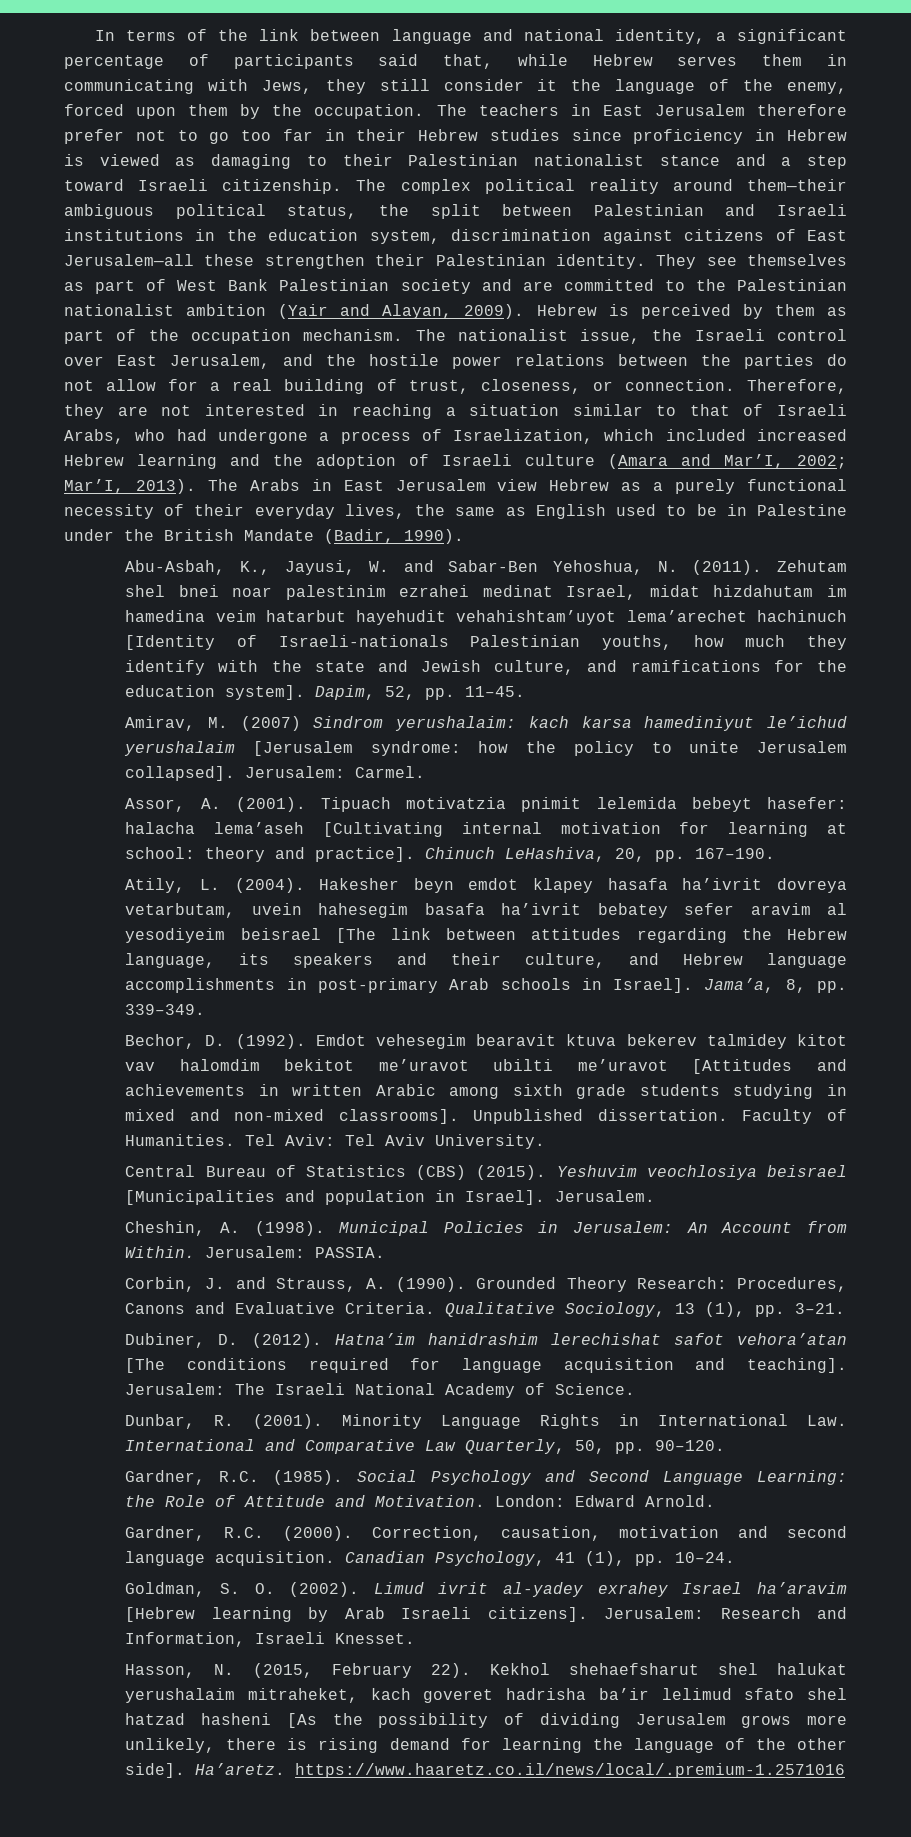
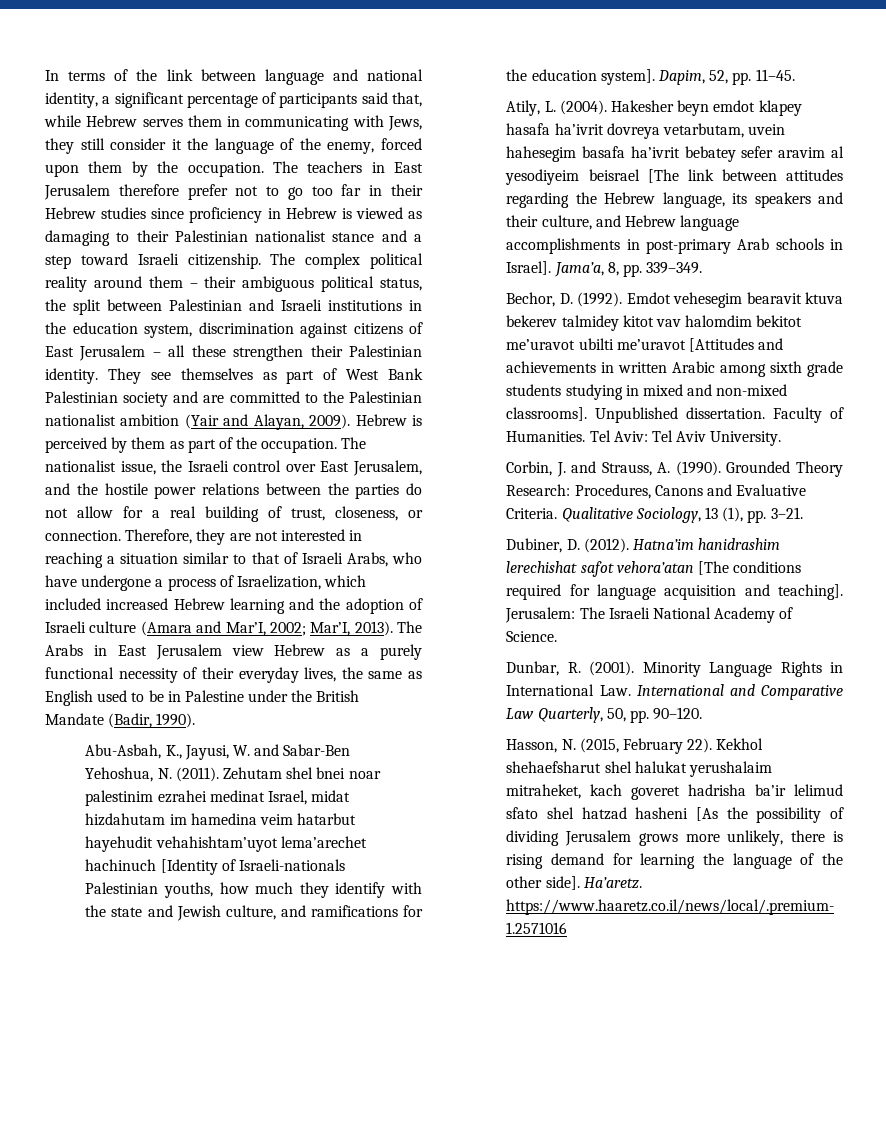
[747,179,847,191] them—their -> [148,276,237,288] them – their
[64,254,194,266] Jerusalem—all -> [79,345,186,361] Jerusalem – all
[190,329,404,344] occupation mechanism. -> [261,438,338,453] occupation.
[176,429,207,441] had -> [45,575,77,587] have
[125,716,847,731] [124,741,847,756] [125,766,426,781] [125,797,847,812] [125,822,847,837] [125,847,776,862] // Amirav, M. (2007) Sindrom yerushalaim: kach karsa hamediniyut le’ichud yerushalaim [Jerusalem syndrome: how the policy to unite Jerusalem collapsed]. Jerusalem: Carmel. // Assor, A. (2001). Tipuach motivatzia pnimit lelemida bebeyt hasefer: halacha lema’aseh [Cultivating internal motivation for learning at school: theory and practice]. Chinuch LeHashiva, 20, pp. 167–190. -> (795, 75) none
[125,1165,847,1180] [125,1190,656,1205] [125,1221,847,1236] [125,1246,386,1258] // Central Bureau of Statistics (CBS) (2015). Yeshuvim veochlosiya beisrael [Municipalities and population in Israel]. Jerusalem. // Cheshin, A. (1998). Municipal Policies in Jerusalem: An Account from Within. Jerusalem: PASSIA. -> (782, 438) none
[125,1470,847,1485] [125,1495,716,1507] [125,1526,847,1541] [125,1551,736,1566] [125,1582,847,1597] [125,1607,847,1622] [125,1632,416,1647] // Gardner, R.C. (1985). Social Psychology and Second Language Learning: the Role of Attitude and Motivation. London: Edward Arnold. // Gardner, R.C. (2000). Correction, causation, motivation and second language acquisition. Canadian Psychology, 41 (1), pp. 10–24. // Goldman, S. O. (2002). Limud ivrit al-yadey exrahey Israel ha’aravim [Hebrew learning by Arab Israeli citizens]. Jerusalem: Research and Information, Israeli Knesset. -> (703, 713) none

